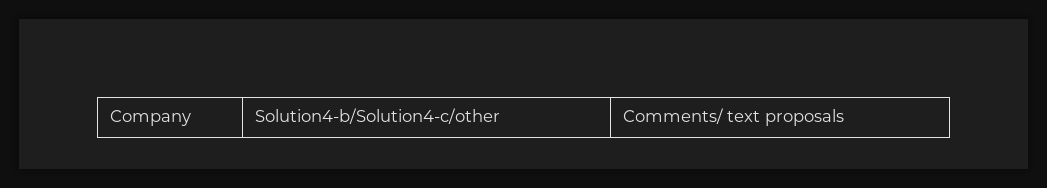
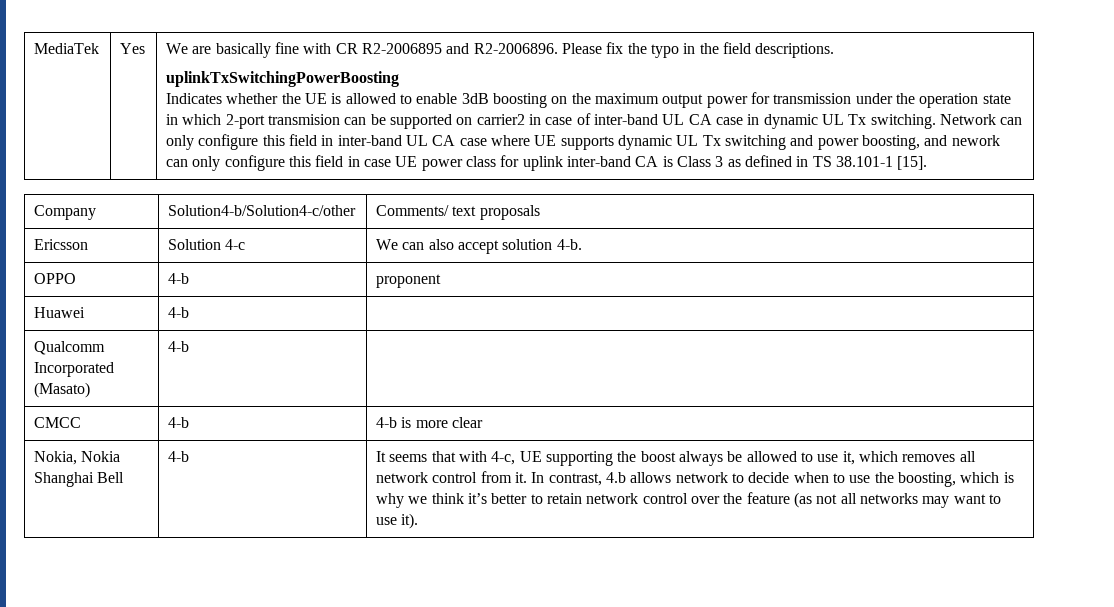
(110, 118) none -> [34,43,100,54] [120,43,146,54] [166,42,835,58] [166,71,400,87] [166,92,1011,108] [166,113,1023,129] [166,134,1000,150] [166,155,928,171] MediaTek | Yes | We are basically fine with CR R2-2006895 and R2-2006896. Please fix the typo in the field descriptions. // uplinkTxSwitchingPowerBoosting // Indicates whether the UE is allowed to enable 3dB boosting on the maximum output power for transmission under the operation state in which 2-port transmision can be supported on carrier2 in case of inter-band UL CA case in dynamic UL Tx switching. Network can only configure this field in inter-band UL CA case where UE supports dynamic UL Tx switching and power boosting, and nework can only configure this field in case UE power class for uplink inter-band CA is Class 3 as defined in TS 38.101-1 [15]. //
(844, 117) none -> [34,239,89,250] [168,239,246,250] [376,239,582,254] [34,273,77,284] [168,273,190,284] [376,274,442,288] [34,307,86,318] [168,307,190,318] [34,341,106,355] [34,362,115,377] [34,382,91,398] [168,341,190,352] [34,417,82,428] [168,417,190,428] [376,417,484,428] [34,451,121,465] [34,472,125,487] [168,451,190,462] [376,451,976,466] [376,471,1014,487] [376,492,1001,508] [376,513,419,529] // Ericsson | Solution 4-c | We can also accept solution 4-b. // OPPO | 4-b | proponent // Huawei | 4-b | // Qualcomm Incorporated (Masato) | 4-b | // CMCC | 4-b | 4-b is more clear // Nokia, Nokia Shanghai Bell | 4-b | It seems that with 4-c, UE supporting the boost always be allowed to use it, which removes all network control from it. In contrast, 4.b allows network to decide when to use the boosting, which is why we think it’s better to retain network control over the feature (as not all networks may want to use it).

